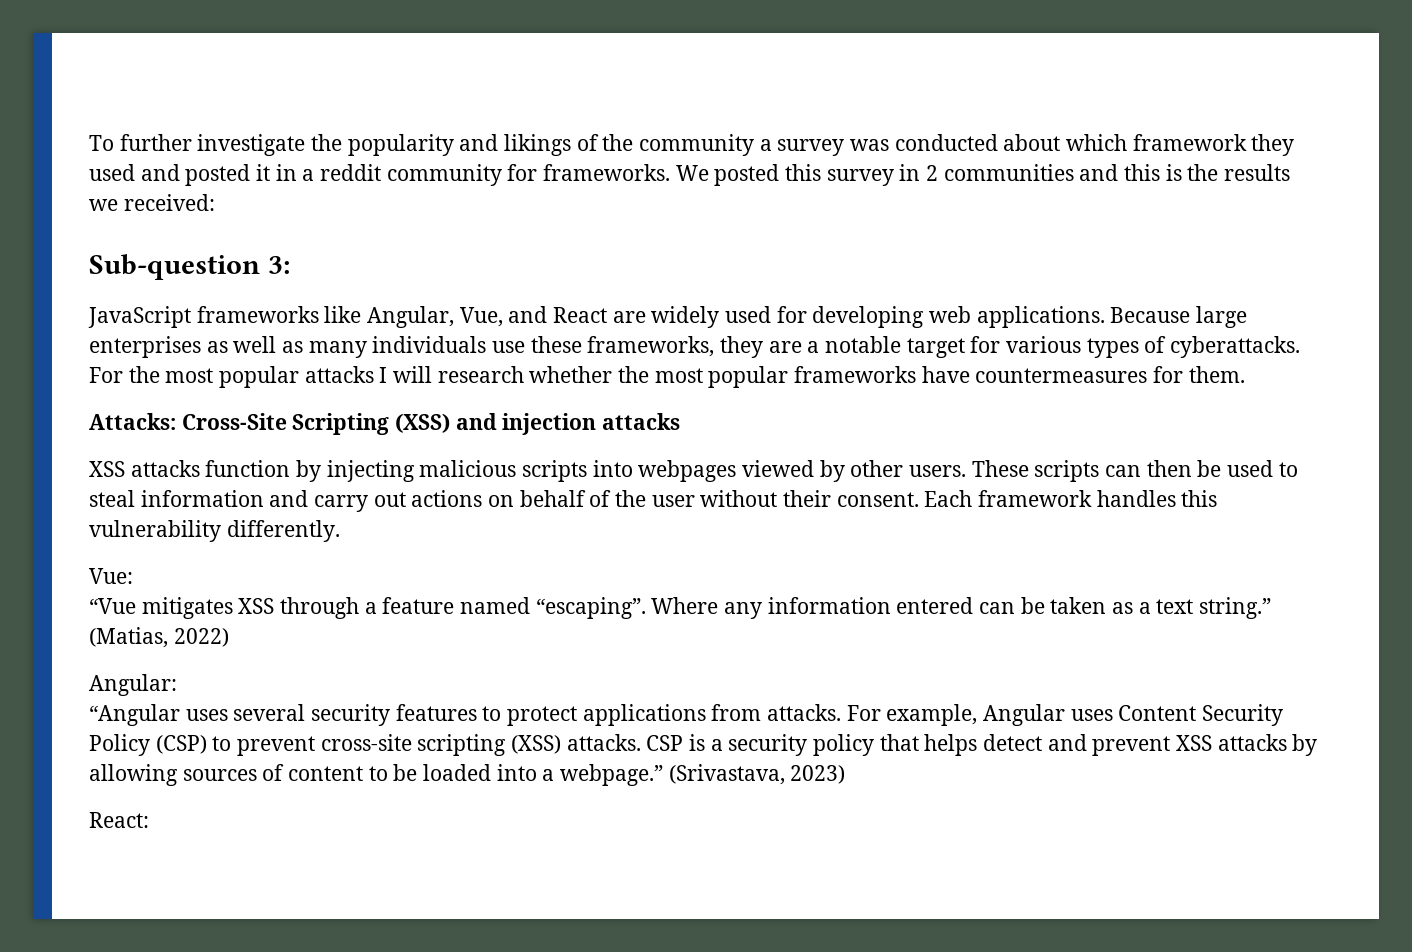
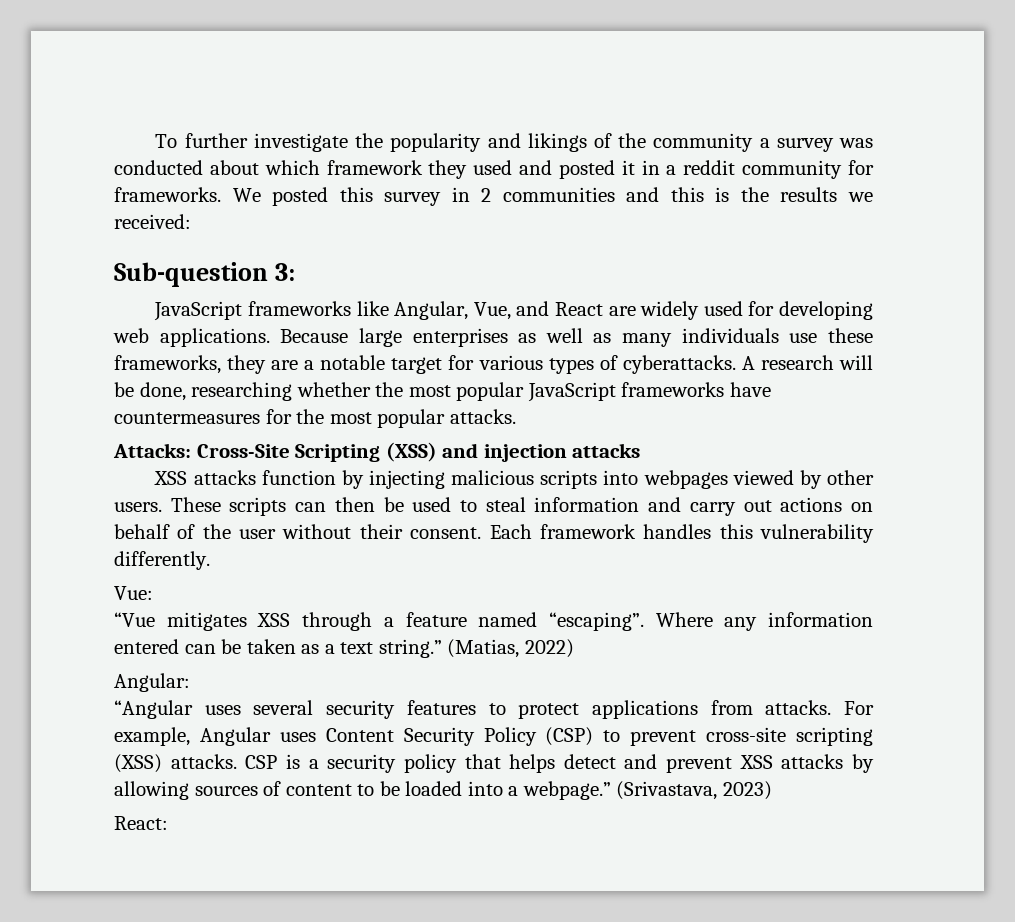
[89,366,524,388] For the most popular attacks I will research -> [741,355,874,370] [114,382,293,401] A research will be done, researching
(789, 377) none -> [527,382,616,402] JavaScript
[1188,366,1245,383] them. -> [296,409,516,428] the most popular attacks.

